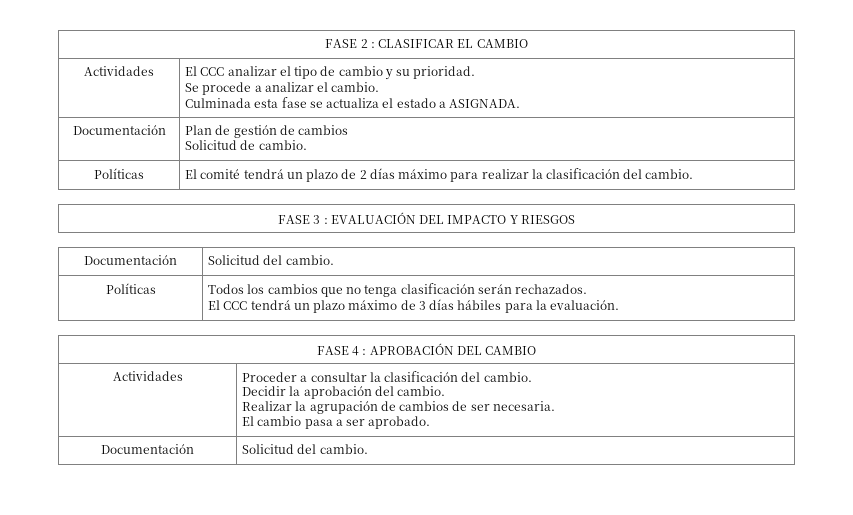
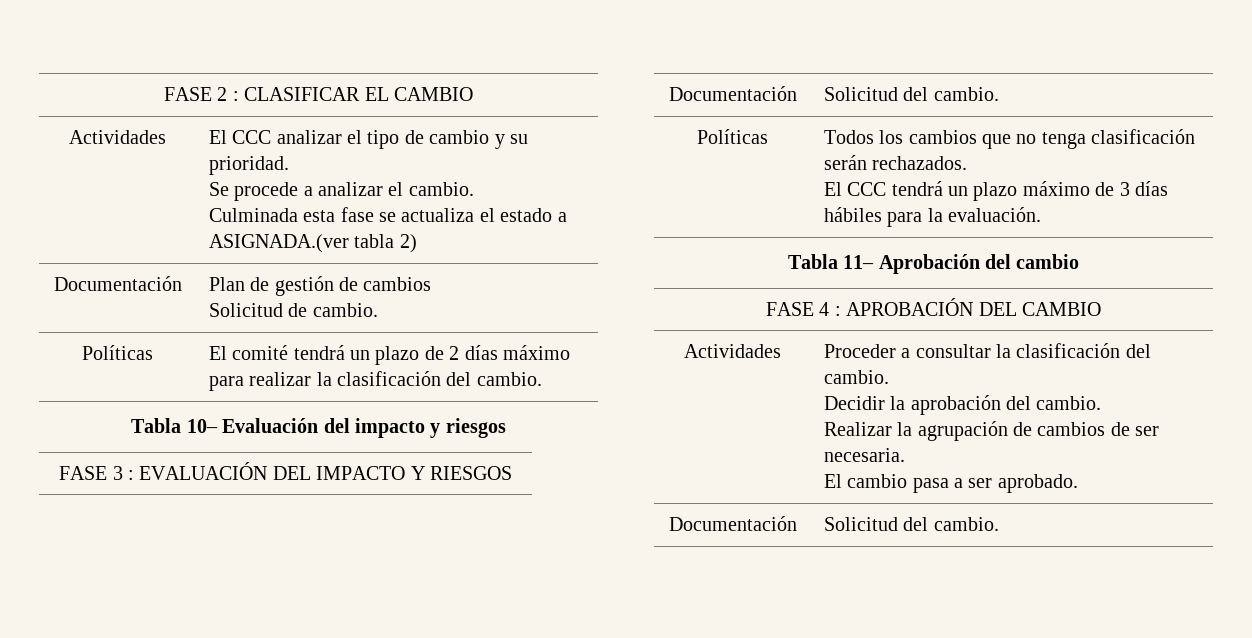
[449,99,521,108] ASIGNADA. -> [208,234,417,253] ASIGNADA.(ver tabla 2)
(694, 174) none -> [131,418,506,438] // Tabla 10– Evaluación del impacto y riesgos
(620, 305) none -> [787,254,1080,274] // Tabla 11– Aprobación del cambio

